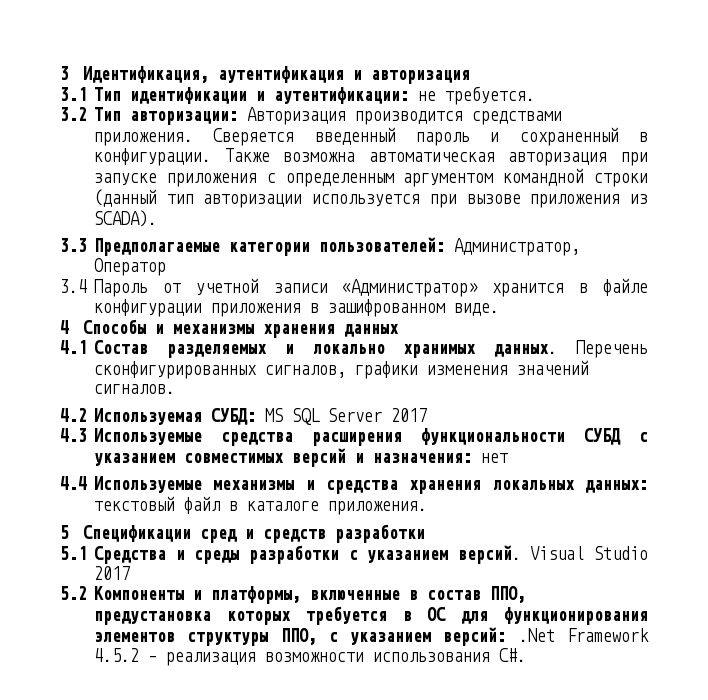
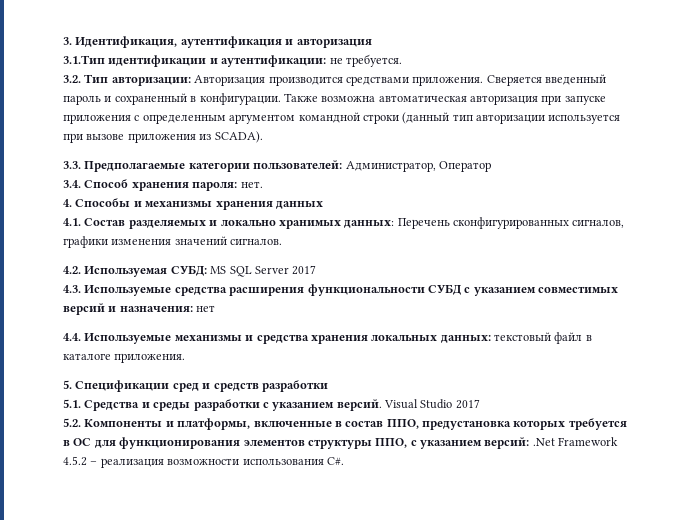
[60,66,69,80] 3 -> [63,37,72,45] 3.
[60,87,121,101] 3.1 Тип -> [63,55,105,64] 3.1.Тип
[60,107,87,121] 3.2 -> [63,75,81,83] 3.2.
[60,238,87,252] 3.3 -> [63,161,81,169] 3.3.
[60,278,648,297] [94,299,499,317] [60,320,69,334] 3.4 Пароль от учетной записи «Администратор» хранится в файле конфигурации приложения в зашифрованном виде. // 4 -> [63,179,263,191] [63,199,72,207] 3.4. Способ хранения пароля: нет. // 4.
[60,340,87,354] 4.1 -> [63,218,81,226] 4.1.
[494,344,558,357] данных. -> [344,220,395,229] данных:
[60,408,87,422] 4.2 -> [63,266,81,274] 4.2.
[60,428,87,442] 4.3 -> [63,285,81,293] 4.3.
[60,476,87,490] 4.4 -> [63,333,81,341] 4.4.
[60,525,69,539] 5 -> [63,380,72,389] 5.
[60,546,87,560] 5.1 -> [63,399,81,408] 5.1.
[60,586,87,600] 5.2 -> [63,418,81,427] 5.2.

